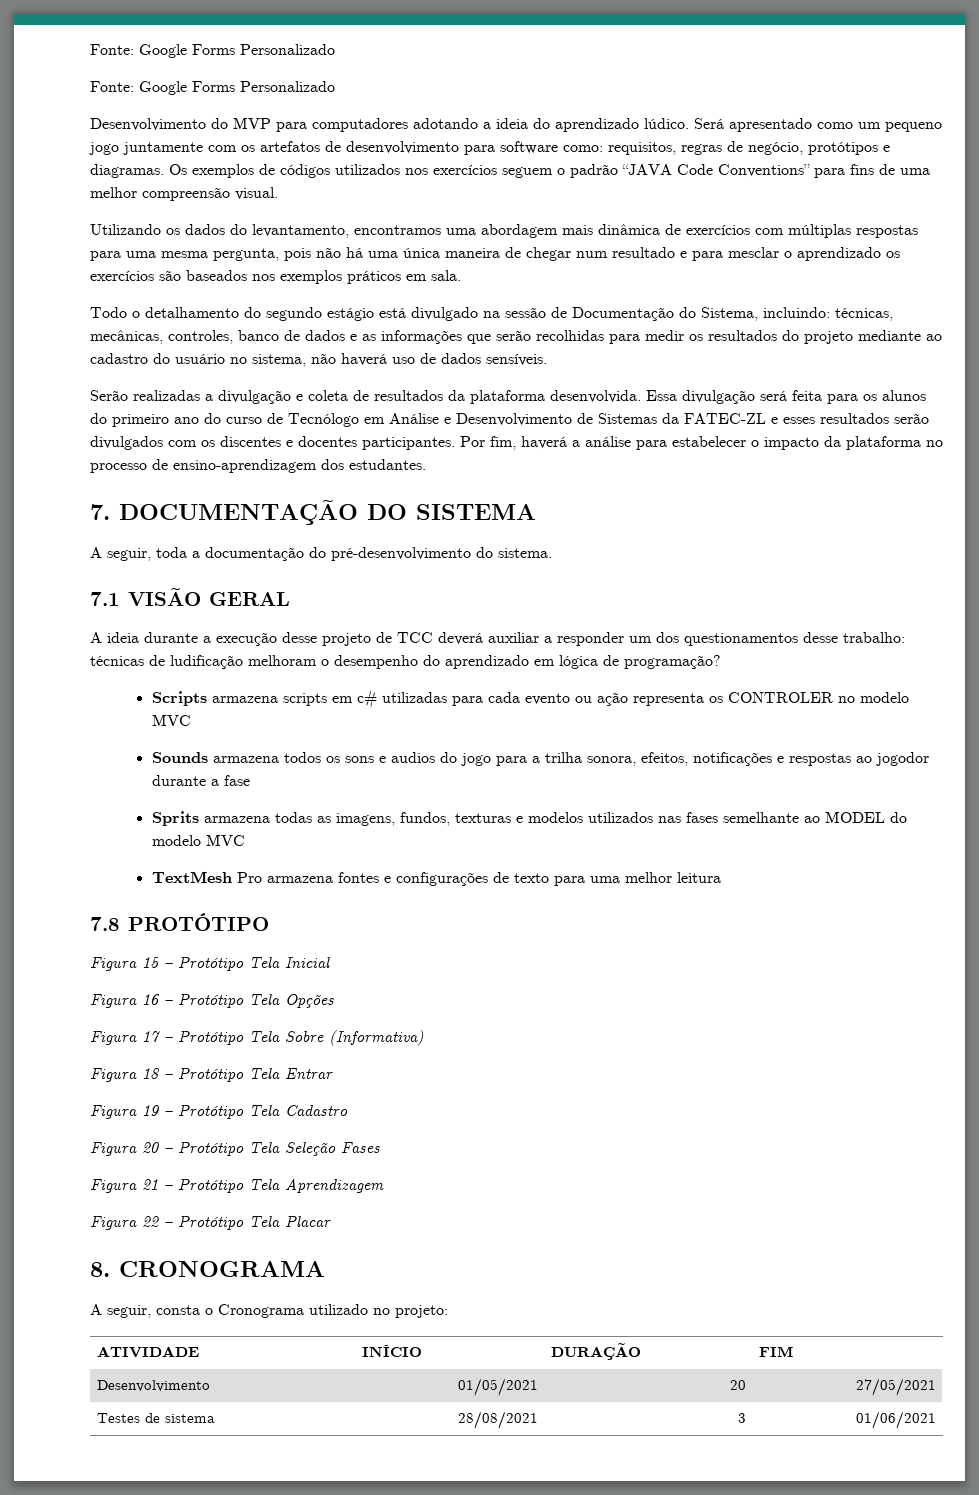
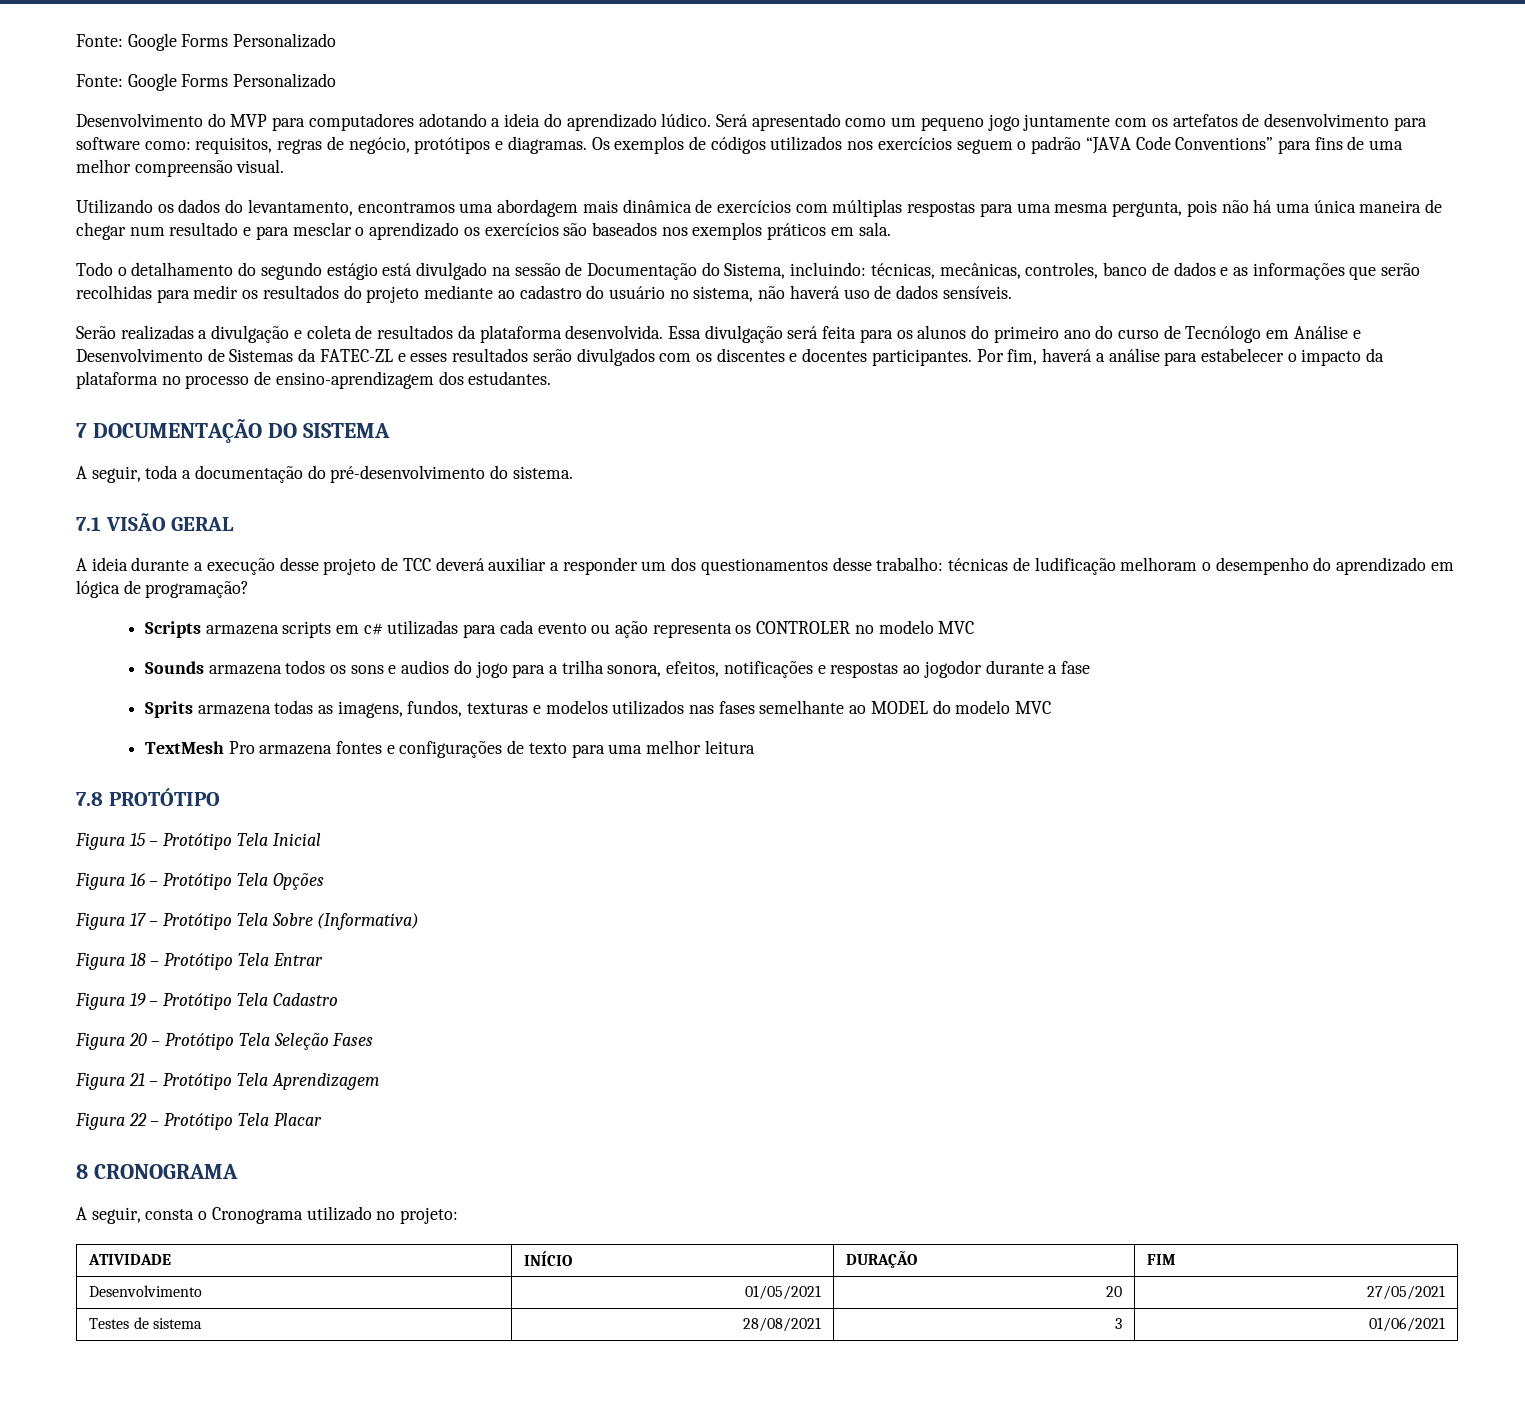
[90,504,110,520] 7. -> [76,423,87,438] 7
[90,1262,110,1277] 8. -> [76,1164,88,1179] 8

